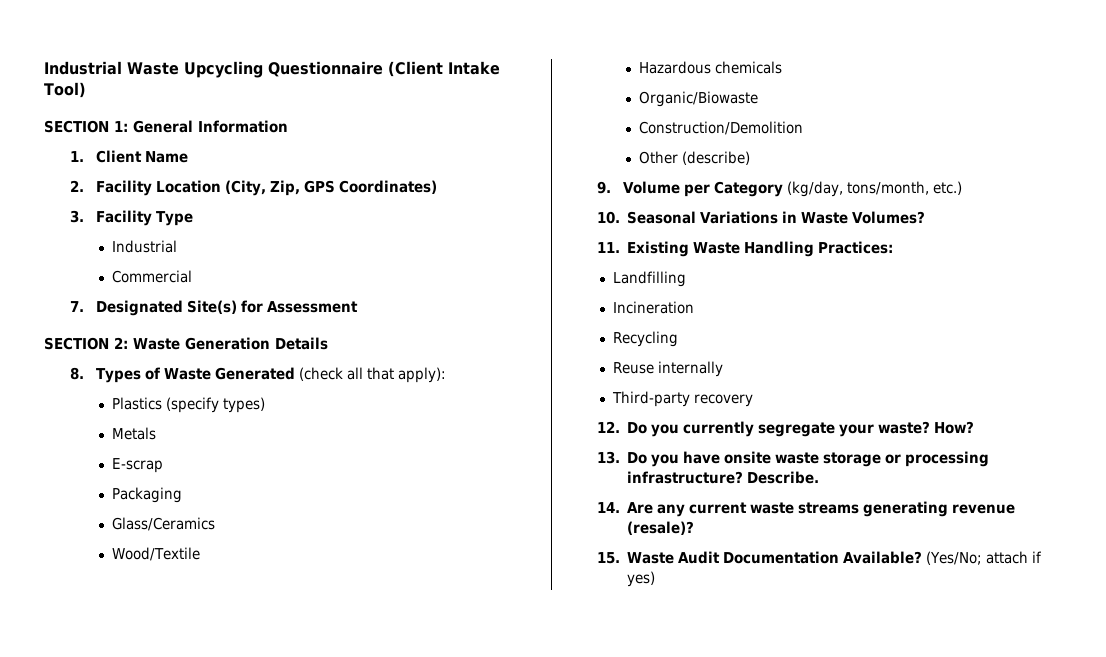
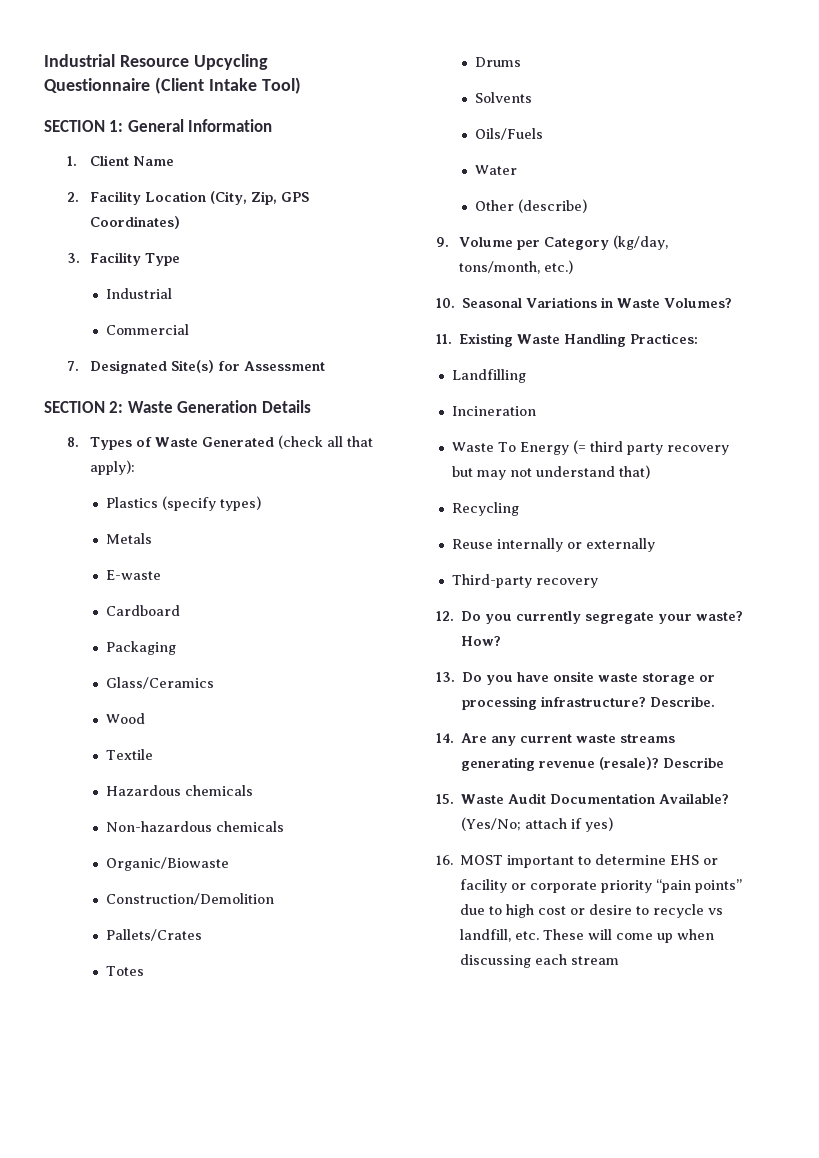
[44,61,179,75] Industrial Waste -> [44,54,189,67] Industrial Resource
[112,458,164,473] E-scrap -> [106,570,162,580] [106,605,181,616] E-waste // Cardboard
[112,547,201,561] Wood/Textile -> [106,713,146,724] [106,749,154,760] Wood // Textile
(783, 67) none -> [106,821,285,832] // Non-hazardous chemicals
(804, 128) none -> [106,929,203,941] [106,966,145,976] [475,57,522,67] [475,92,533,103] [475,128,544,140] [475,165,518,175] // Pallets/Crates // Totes // Drums // Solvents // Oils/Fuels // Water
(695, 307) none -> [451,440,729,455] [451,465,650,480] // Waste To Energy (= third party recovery but may not understand that)
(724, 369) none -> [566,538,655,552] or externally
(695, 528) none -> [663,757,725,768] Describe
(656, 579) none -> [436,854,719,868] [460,879,743,893] [460,904,724,918] [460,929,715,943] [460,954,620,968] // 16. MOST important to determine EHS or facility or corporate priority “pain points” due to high cost or desire to recycle vs landfill, etc. These will come up when discussing each stream

